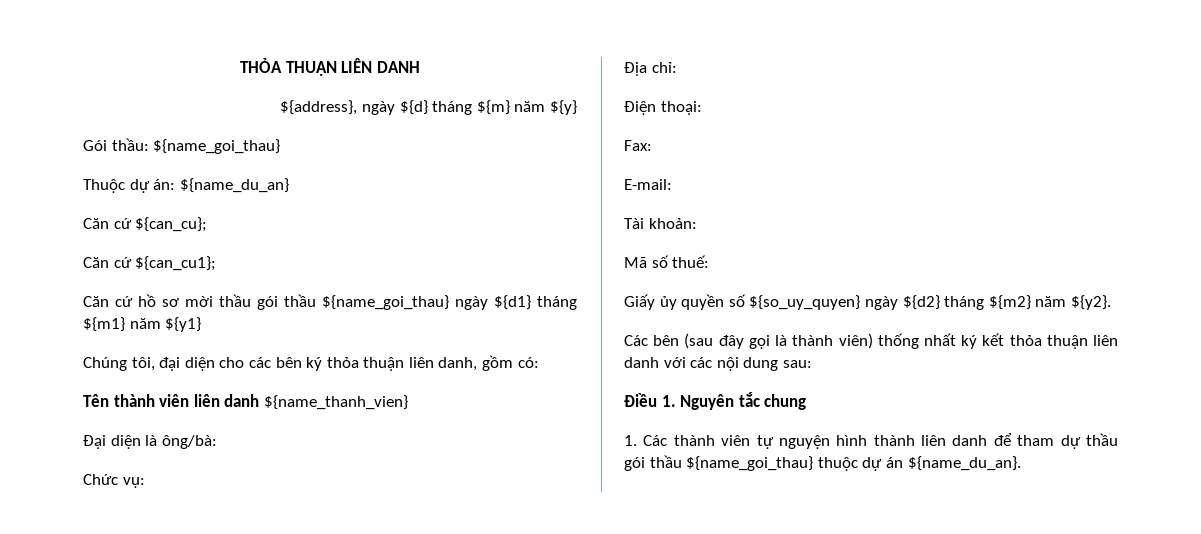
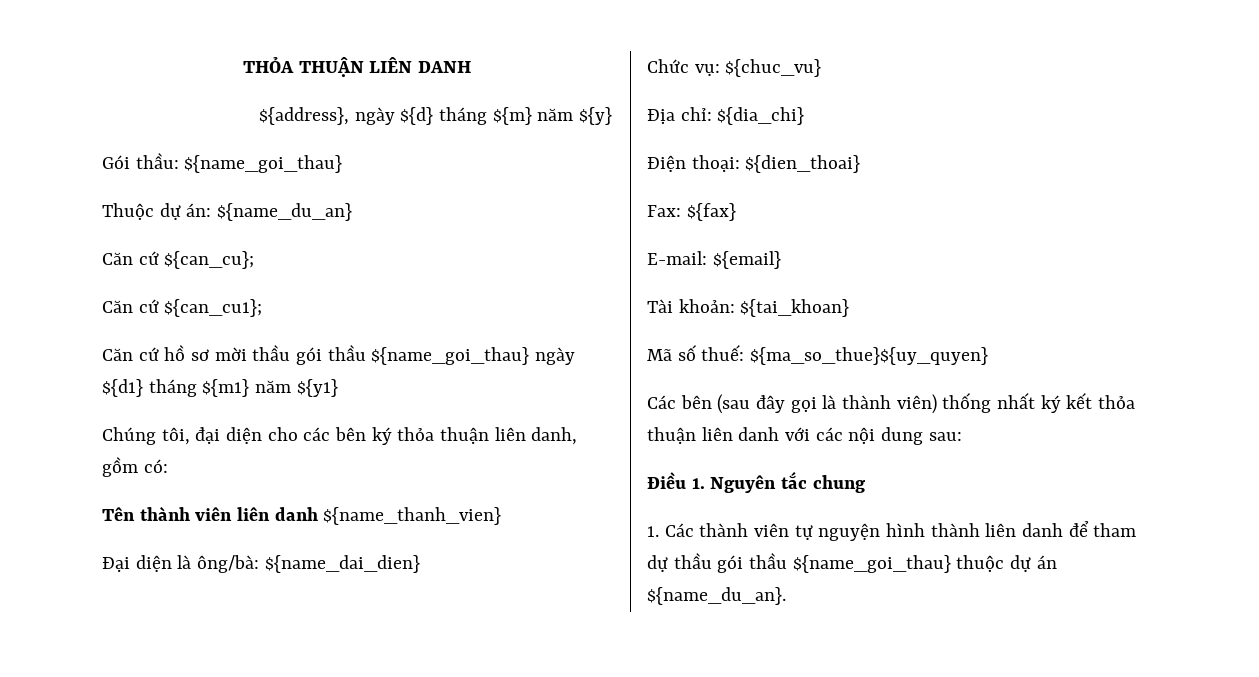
(217, 442) none -> [264,555,420,573] ${name_dai_dien}
(145, 482) none -> [725,59,822,77] ${chuc_vu}
(677, 67) none -> [717,107,805,125] ${dia_chi}
(702, 108) none -> [745,155,861,173] ${dien_thoai}
(652, 145) none -> [686,203,736,221] ${fax}
(672, 184) none -> [712,251,781,269] ${email}
(697, 223) none -> [740,299,850,317] ${tai_khoan}
[624,294,1111,310] // Giấy ủy quyền số ${so_uy_quyen} ngày ${d2} tháng ${m2} năm ${y2}. -> [750,347,989,365] ${ma_so_thue}${uy_quyen}

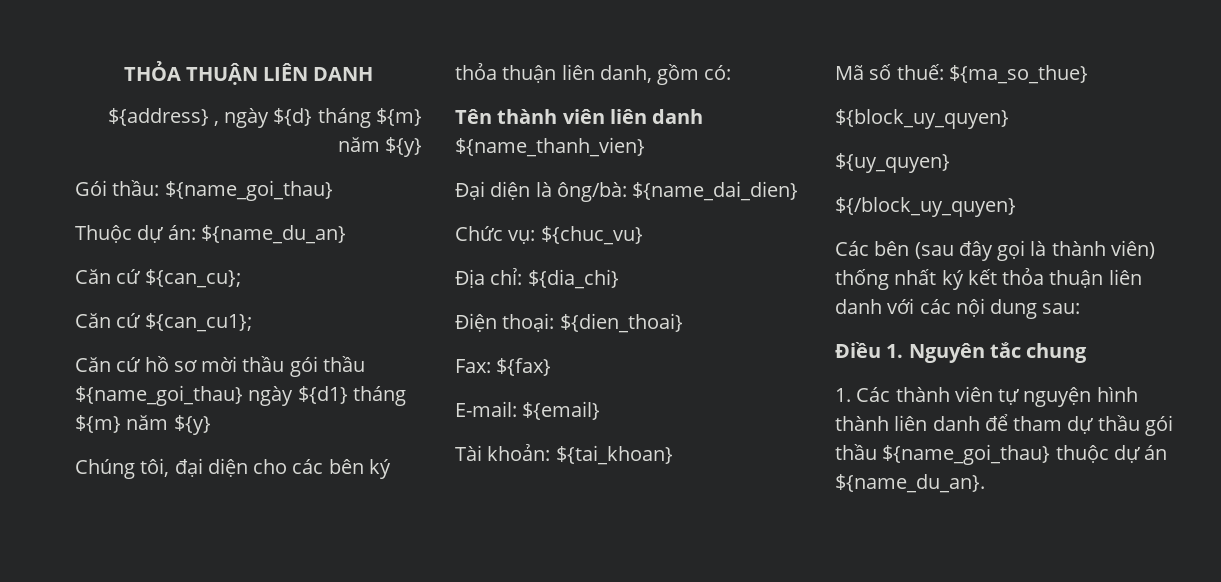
[258,107,349,125] ${address}, -> [107,108,219,126] ${address} ,
[202,379,338,397] ${m1} năm ${y1} -> [75,415,211,435] ${m} năm ${y}
[750,347,989,365] ${ma_so_thue}${uy_quyen} -> [948,65,1088,84] [835,109,1009,129] [835,153,950,173] [835,197,1016,217] ${ma_so_thue} // ${block_uy_quyen} // ${uy_quyen} // ${/block_uy_quyen}

